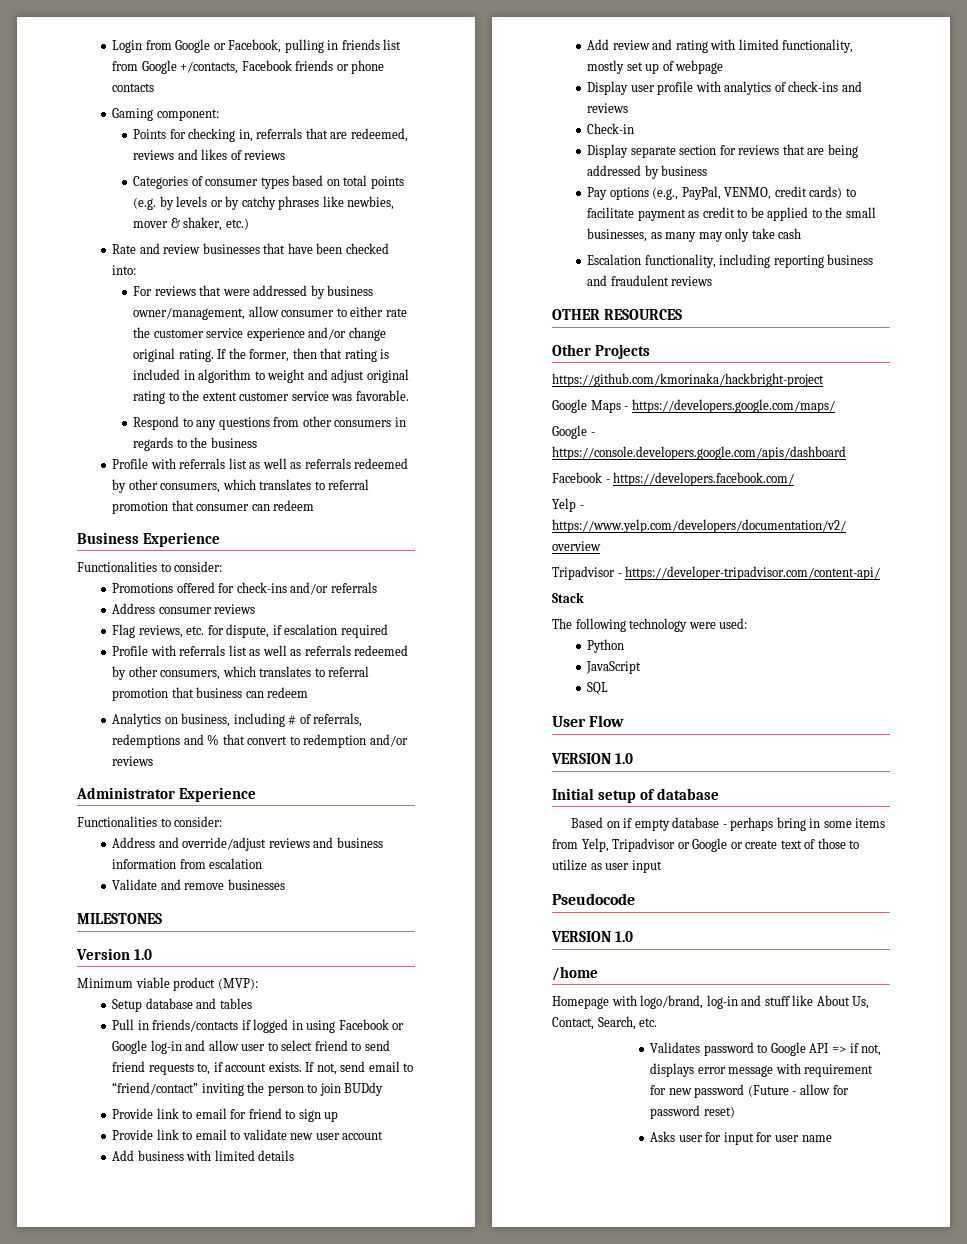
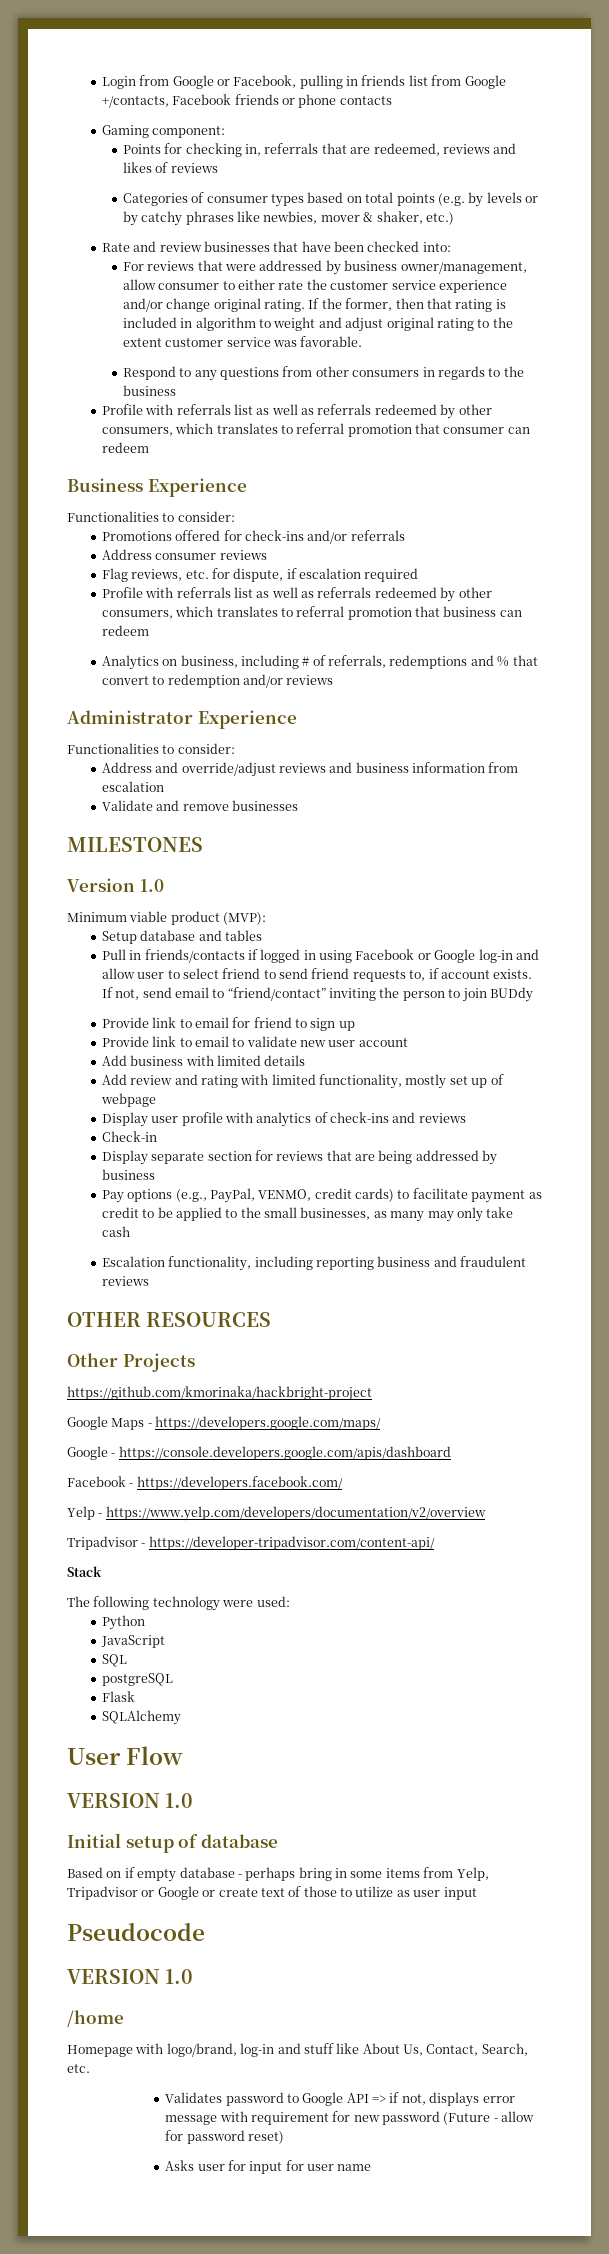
(609, 688) none -> [101,1673,173,1686] [101,1691,135,1702] [101,1710,181,1725] // postgreSQL // Flask // SQLAlchemy

